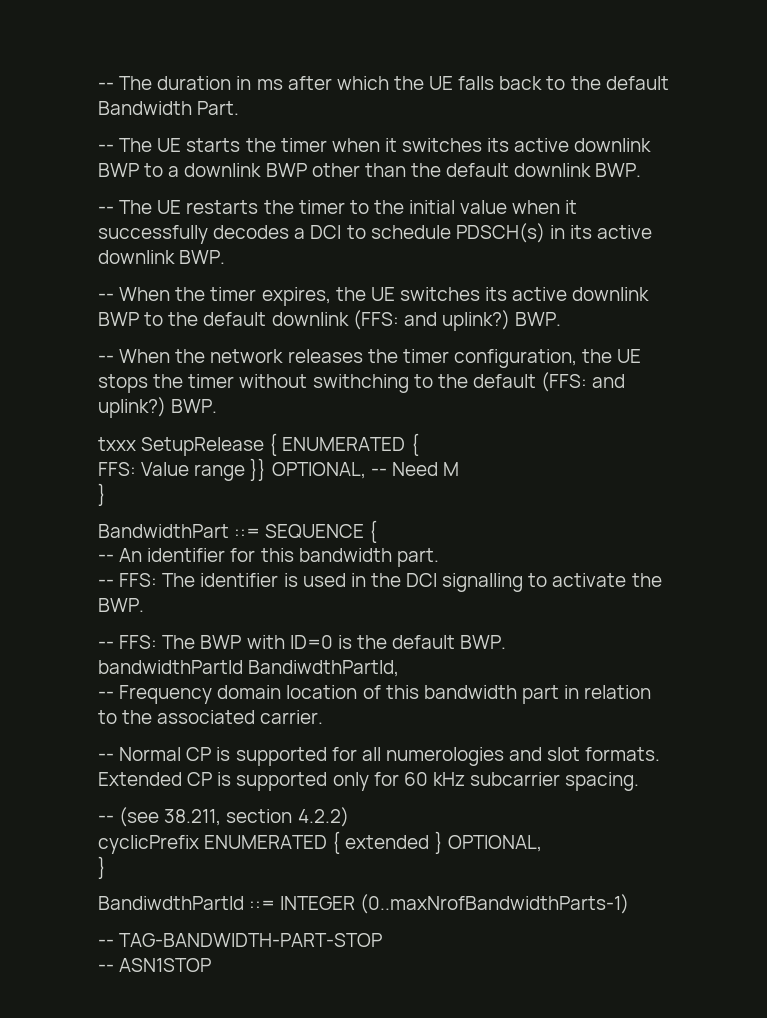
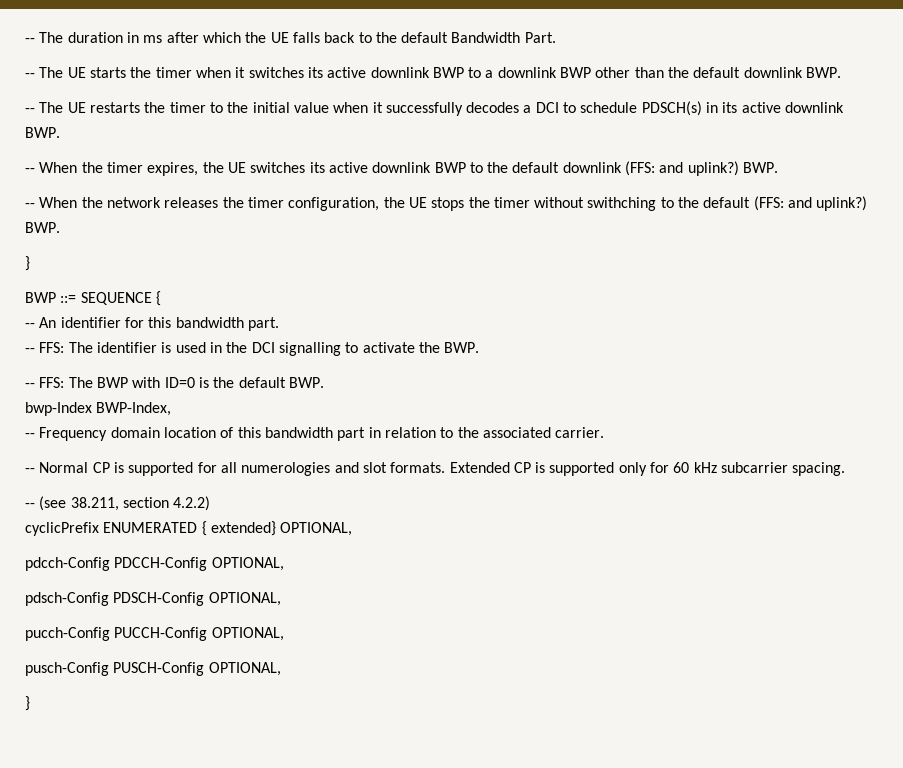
[98,433,419,456] [98,458,459,481] [98,483,106,506] [98,524,229,538] // txxx SetupRelease { ENUMERATED { // FFS: Value range }} OPTIONAL, -- Need M // } // BandwidthPart -> [25,256,30,271] [25,292,56,303] // } // BWP
[98,660,400,677] bandwidthPartId BandiwdthPartId, -> [25,402,172,416] bwp-Index BWP-Index,
[345,831,542,854] [98,856,106,879] [98,894,630,914] [98,933,383,947] [98,958,212,972] extended } OPTIONAL, // } // BandiwdthPartId ::= INTEGER (0..maxNrofBandwidthParts-1) // -- TAG-BANDWIDTH-PART-STOP // -- ASN1STOP -> [210,521,353,536] [25,557,284,571] [25,592,281,606] [25,627,284,641] [25,662,281,676] [25,696,30,711] extended} OPTIONAL, // pdcch-Config PDCCH-Config OPTIONAL, // pdsch-Config PDSCH-Config OPTIONAL, // pucch-Config PUCCH-Config OPTIONAL, // pusch-Config PUSCH-Config OPTIONAL, // }

